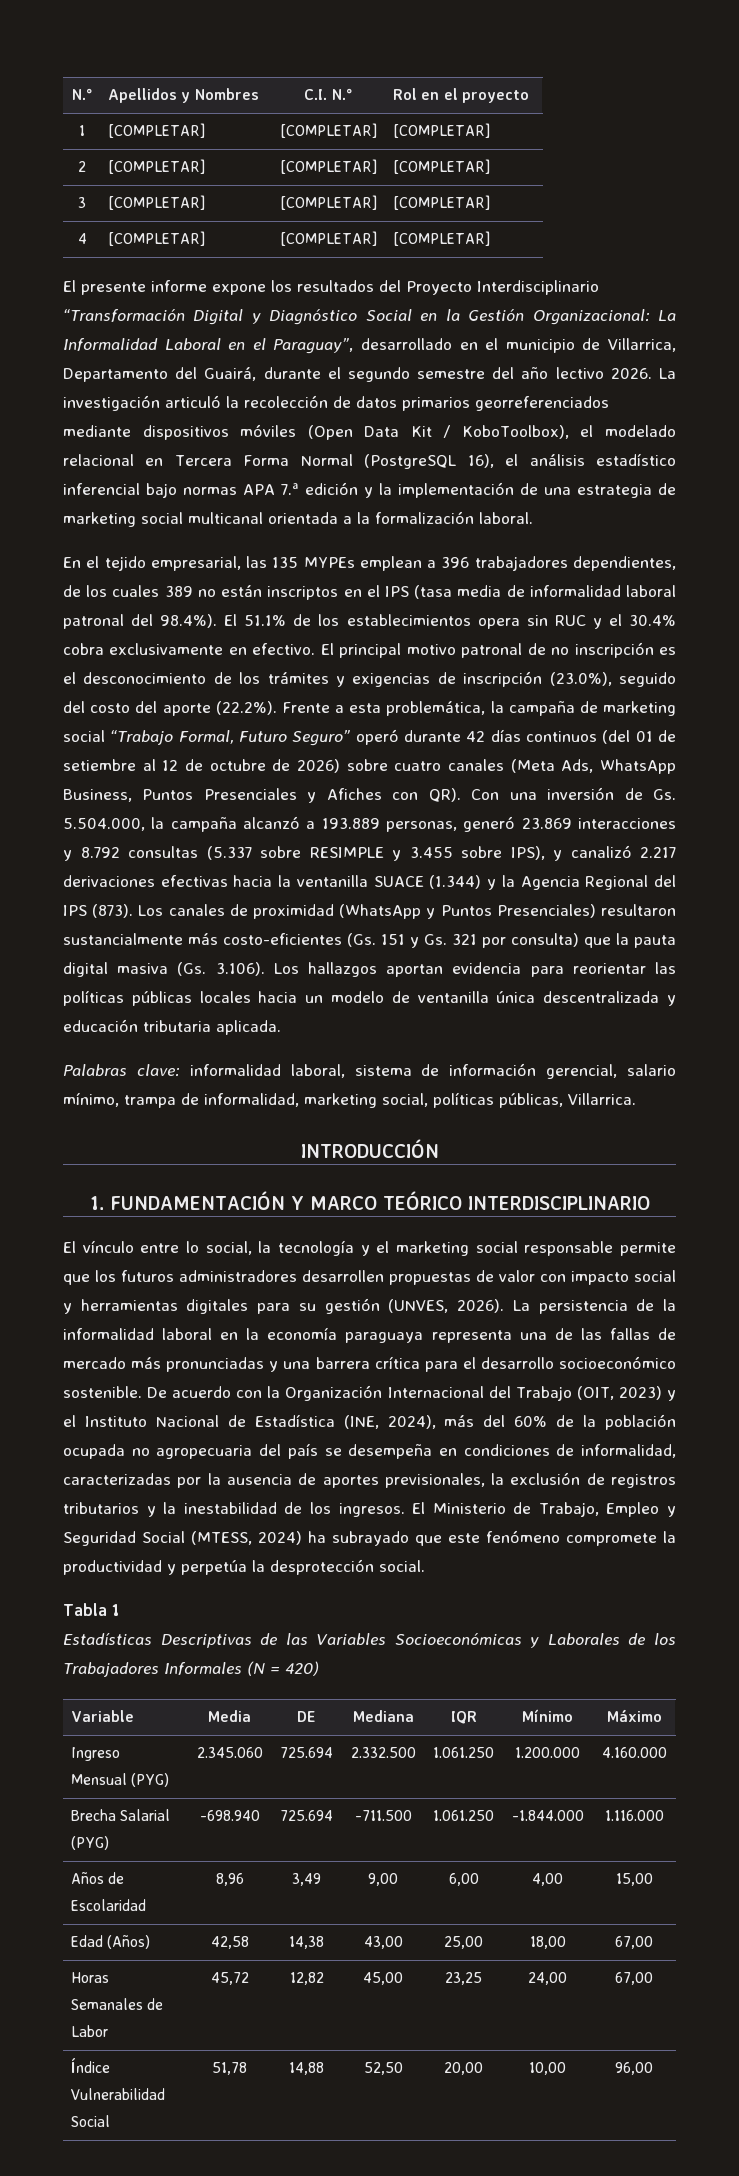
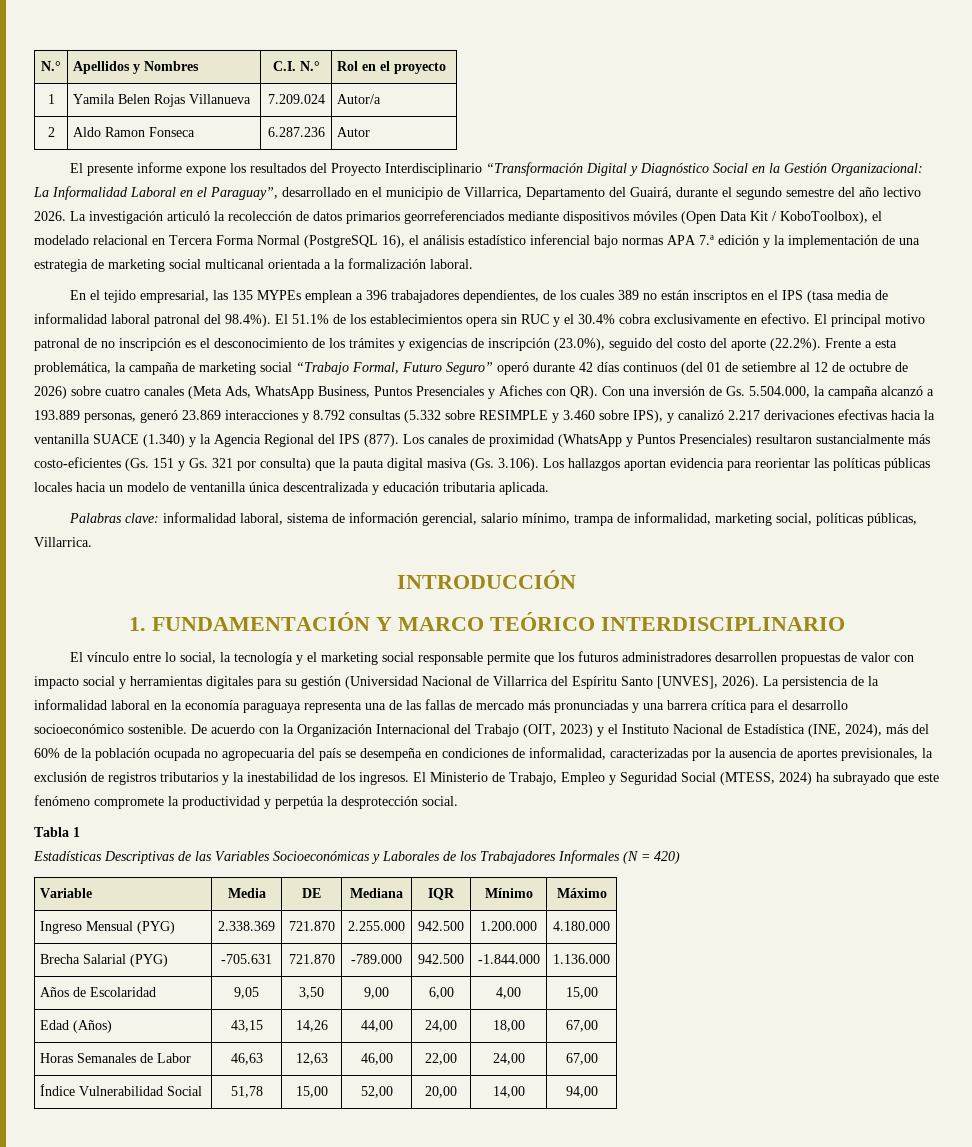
[108,123,206,138] [279,123,377,138] [393,123,491,138] [78,161,86,172] [108,159,206,174] [279,159,377,174] [393,159,491,174] [78,197,86,208] [108,195,206,210] [279,195,377,210] [393,195,491,210] [77,233,87,244] [108,231,206,246] [279,231,377,246] [393,231,491,246] [COMPLETAR] | [COMPLETAR] | [COMPLETAR] // 2 | [COMPLETAR] | [COMPLETAR] | [COMPLETAR] // 3 | [COMPLETAR] | [COMPLETAR] | [COMPLETAR] // 4 | [COMPLETAR] | [COMPLETAR] | [COMPLETAR] -> [73,94,252,107] [267,94,325,104] [337,94,382,104] [47,127,55,137] [73,127,196,137] [267,127,325,137] [337,127,371,137] Yamila Belen Rojas Villanueva | 7.209.024 | Autor/a // 2 | Aldo Ramon Fonseca | 6.287.236 | Autor
[206,846,252,860] (5.337 -> [404,410,441,423] (5.332
[409,847,453,858] 3.455 -> [563,410,595,420] 3.460
[429,875,482,889] (1.344) -> [143,434,185,447] (1.340)
[92,904,134,918] (873). -> [364,434,399,447] (877).
[388,1299,449,1313] (UNVES, -> [345,676,718,689] (Universidad Nacional de Villarrica del Espíritu Santo [UNVES],
[196,1747,263,1758] [280,1747,333,1758] [350,1747,416,1758] [433,1747,494,1758] 2.345.060 | 725.694 | 2.332.500 | 1.061.250 -> [218,921,275,931] [288,921,335,931] [348,921,405,931] [418,921,464,931] 2.338.369 | 721.870 | 2.255.000 | 942.500
[601,1747,667,1758] 4.160.000 -> [553,921,610,931] 4.180.000
[199,1810,260,1821] [280,1810,333,1821] [354,1810,412,1821] [433,1810,494,1821] -698.940 | 725.694 | -711.500 | 1.061.250 -> [221,954,272,964] [288,954,335,964] [351,954,402,964] [418,954,464,964] -705.631 | 721.870 | -789.000 | 942.500
[604,1810,664,1821] 1.116.000 -> [553,954,610,964] 1.136.000
[215,1873,244,1886] [292,1873,321,1886] 8,96 | 3,49 -> [234,987,259,999] [299,987,324,999] 9,05 | 3,50
[210,1936,249,1949] [289,1936,324,1949] [363,1936,403,1949] [444,1936,483,1949] 42,58 | 14,38 | 43,00 | 25,00 -> [230,1020,263,1032] [295,1020,328,1032] [360,1020,393,1032] [425,1020,457,1032] 43,15 | 14,26 | 44,00 | 24,00
[210,1972,249,1985] [289,1972,324,1985] [363,1972,403,1985] [445,1972,482,1985] 45,72 | 12,82 | 45,00 | 23,25 -> [230,1053,263,1065] [295,1053,328,1065] [360,1053,393,1065] [425,1053,457,1065] 46,63 | 12,63 | 46,00 | 22,00
[289,2062,324,2075] [363,2062,403,2075] 14,88 | 52,50 -> [295,1086,328,1098] [360,1086,393,1098] 15,00 | 52,00
[529,2062,566,2075] [615,2062,653,2075] 10,00 | 96,00 -> [492,1086,525,1098] [565,1086,598,1098] 14,00 | 94,00

